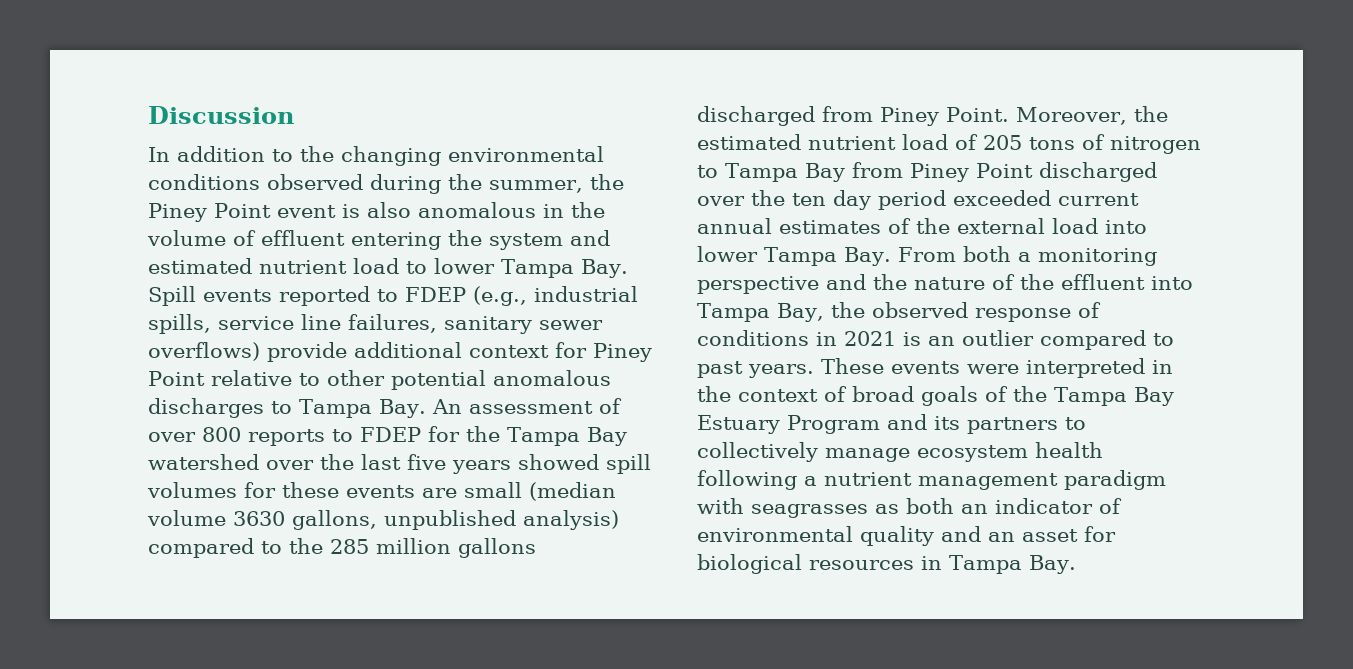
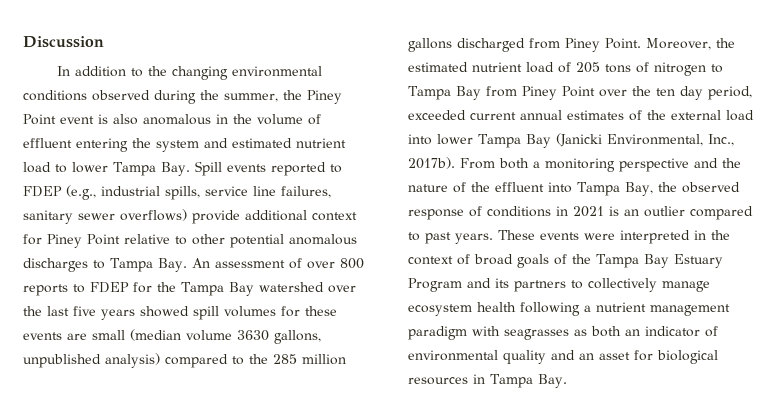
[1038,162,1157,182] discharged -> (595, 91) none
[878,190,946,210] period -> [707,86,752,100] period,
[843,247,891,266] Bay. -> [525,133,734,148] [408,157,455,169] Bay (Janicki Environmental, Inc., 2017b).

